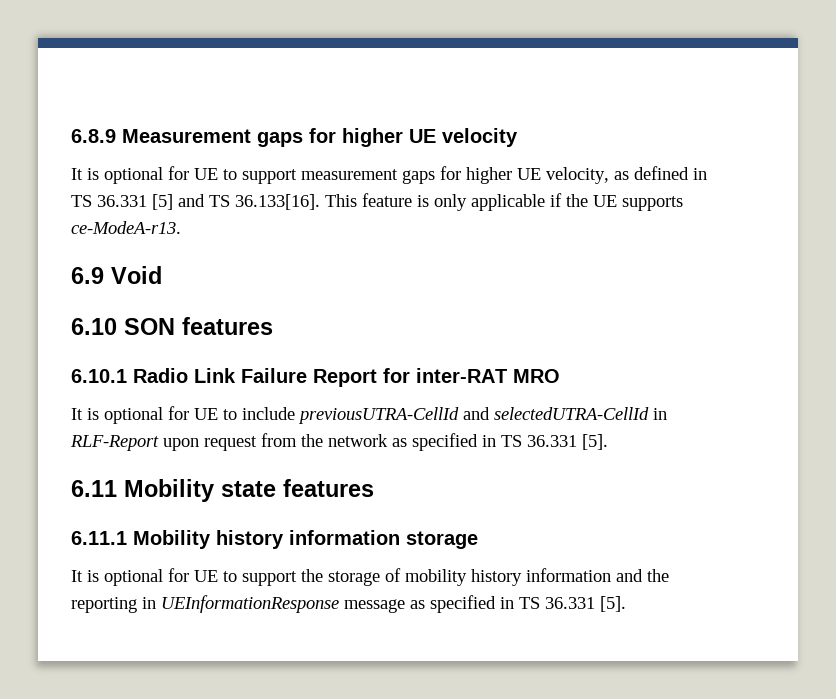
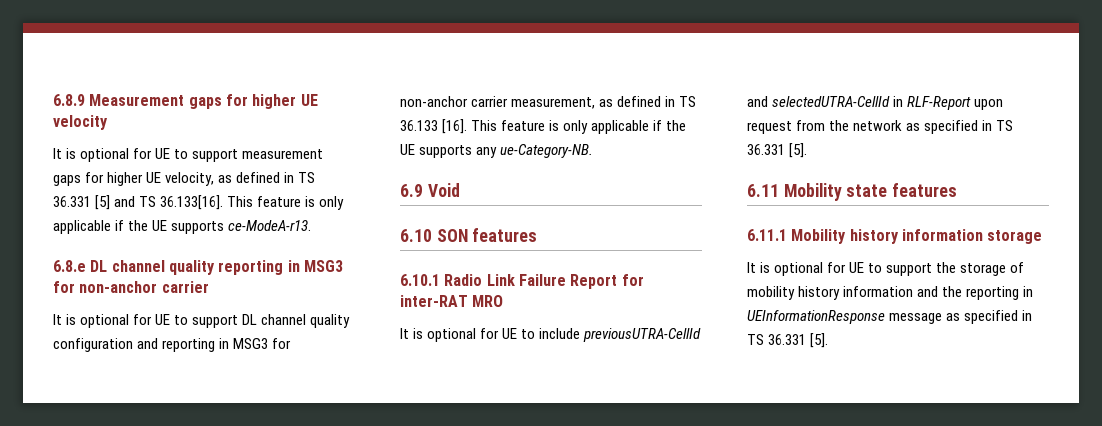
(181, 227) none -> [53,260,343,275] [53,281,209,293] [53,314,351,328] [53,338,292,352] [400,96,697,109] [400,119,687,134] [400,144,594,158] // 6.8.e DL channel quality reporting in MSG3 for non-anchor carrier // It is optional for UE to support DL channel quality configuration and reporting in MSG3 for non-anchor carrier measurement, as defined in TS 36.133 [16]. This feature is only applicable if the UE supports any ue-Category-NB.

